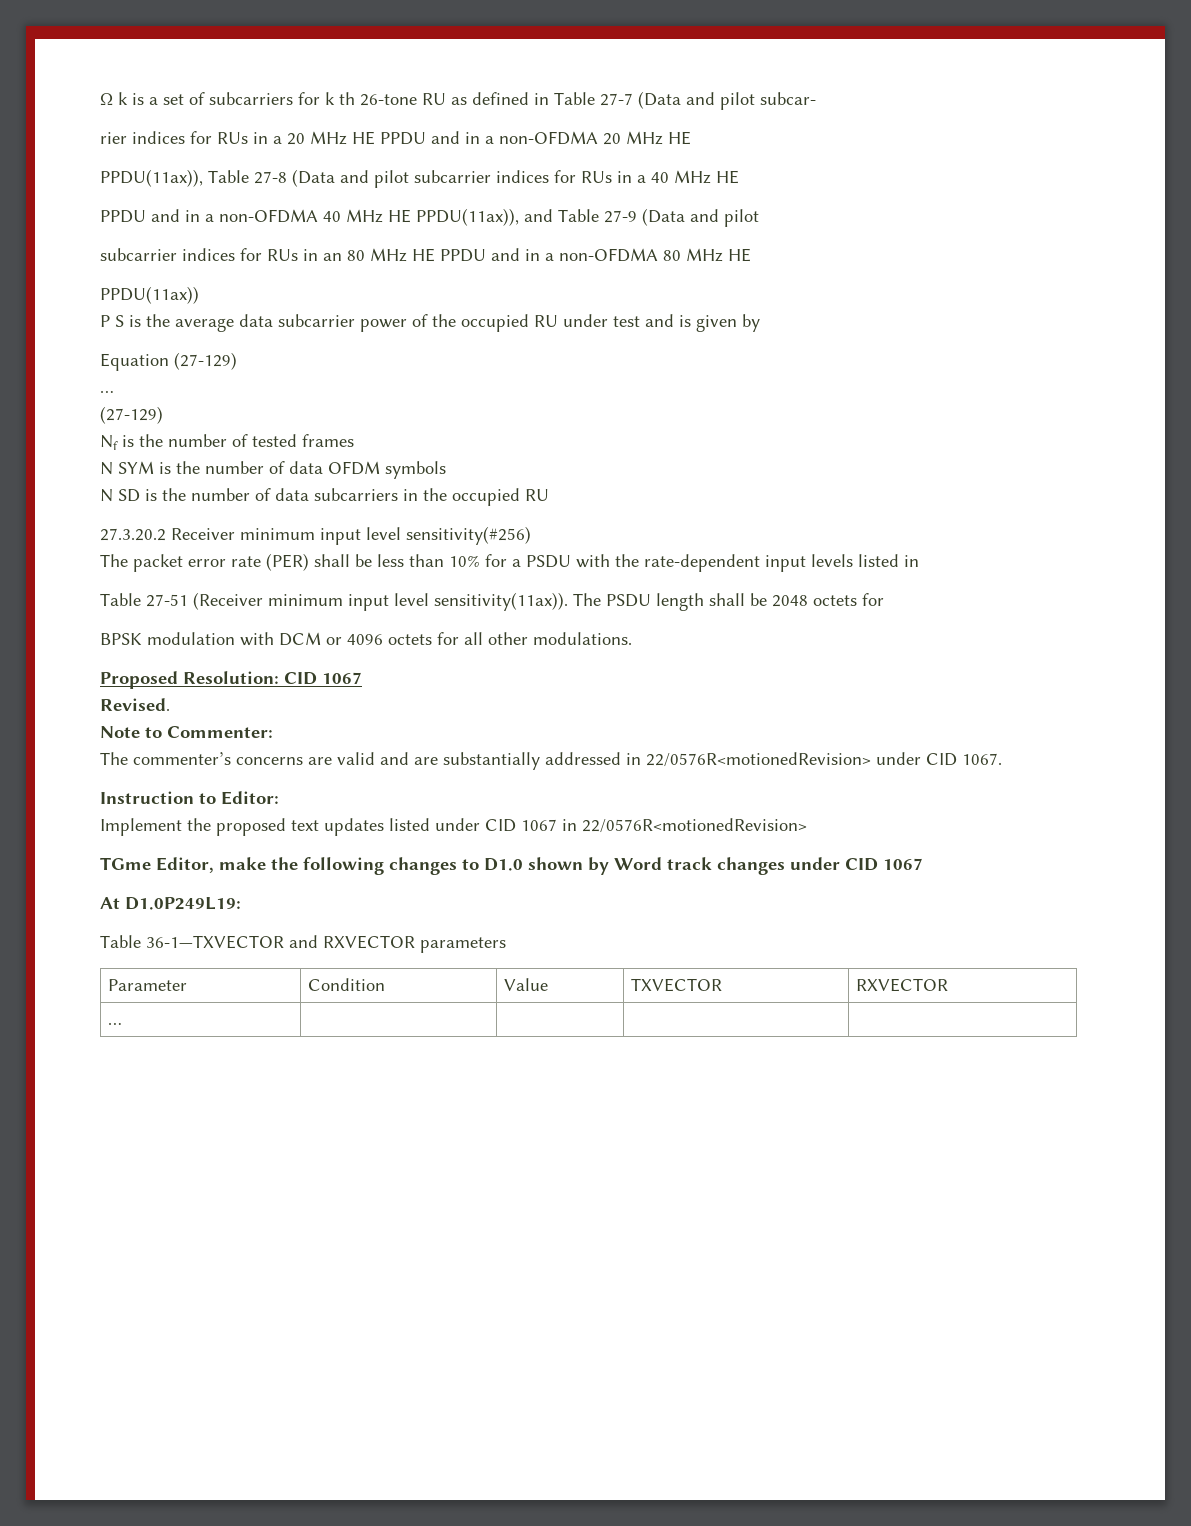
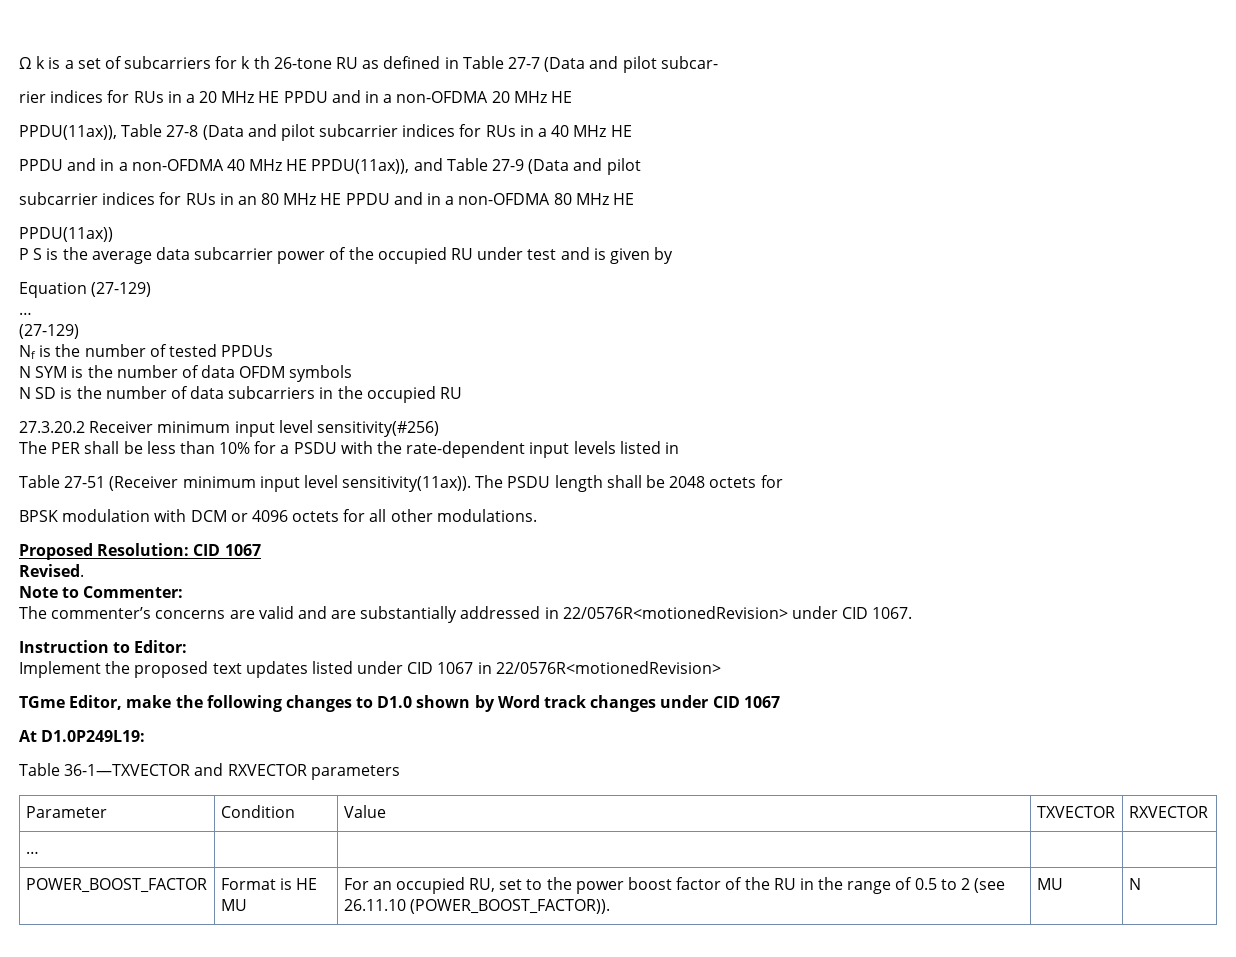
[302,434,354,447] frames -> [221,345,274,357] PPDUs
[133,553,309,572] packet error rate (PER) -> [51,442,81,454] PER
(123, 1023) none -> [25,878,207,893] [220,878,317,890] [220,899,247,911] [343,877,1006,894] [343,899,610,914] [1036,878,1063,890] [1128,878,1141,890] // POWER_BOOST_FACTOR | Format is HE MU | For an occupied RU, set to the power boost factor of the RU in the range of 0.5 to 2 (see 26.11.10 (POWER_BOOST_FACTOR)). | MU | N

